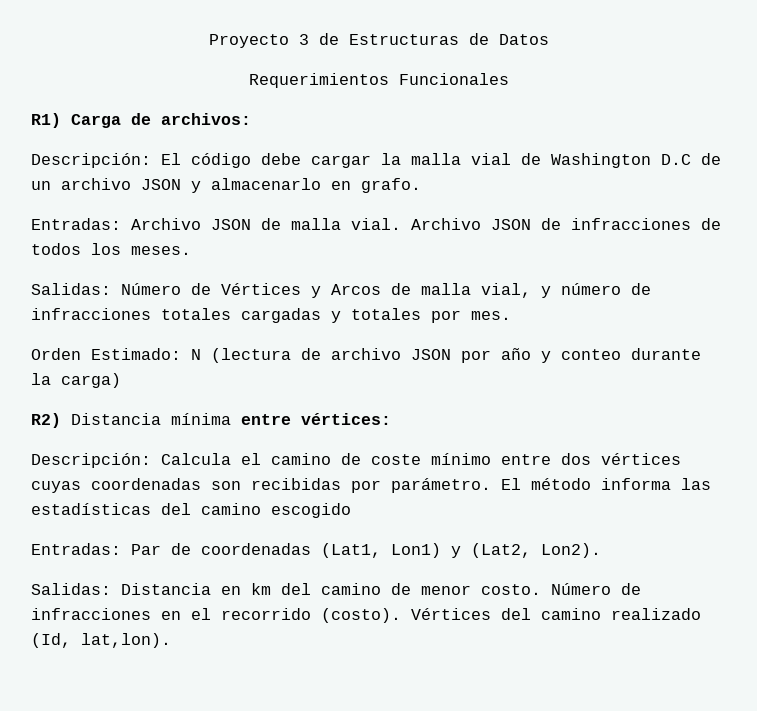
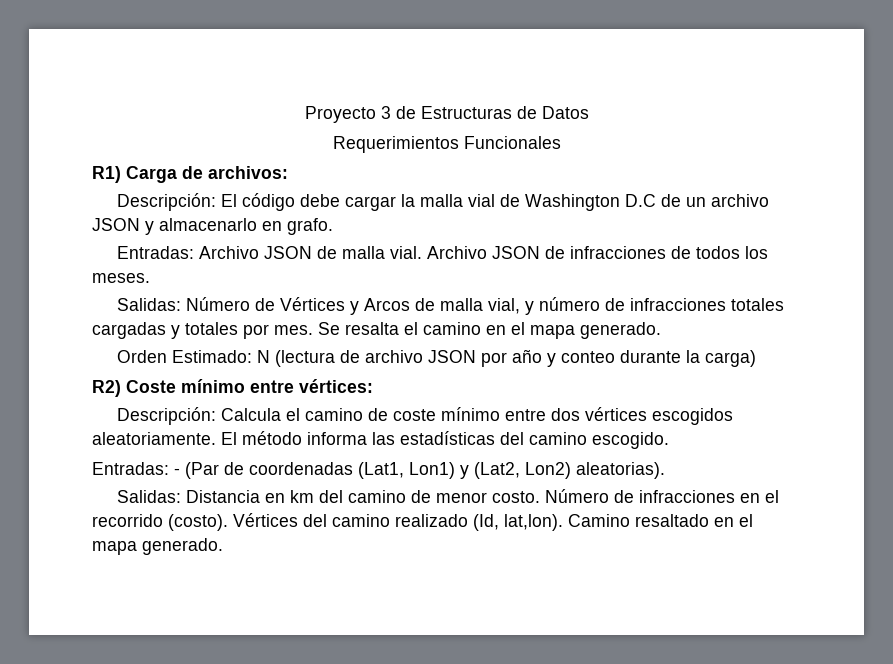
(511, 315) none -> [318,322,661,339] Se resalta el camino en el mapa generado.
[71,413,231,425] Distancia mínima -> [126,379,245,393] Coste mínimo
[31,478,491,493] cuyas coordenadas son recibidas por parámetro. -> [651,408,733,425] [92,432,216,445] escogidos aleatoriamente.
[271,503,351,518] [31,543,161,555] escogido // Entradas: Par -> [592,432,669,449] [92,462,219,479] escogido. // Entradas: - (Par
[541,543,601,558] Lon2). -> [525,462,665,479] Lon2) aleatorias).
(171, 640) none -> [568,514,753,527] [92,538,223,555] Camino resaltado en el mapa generado.

